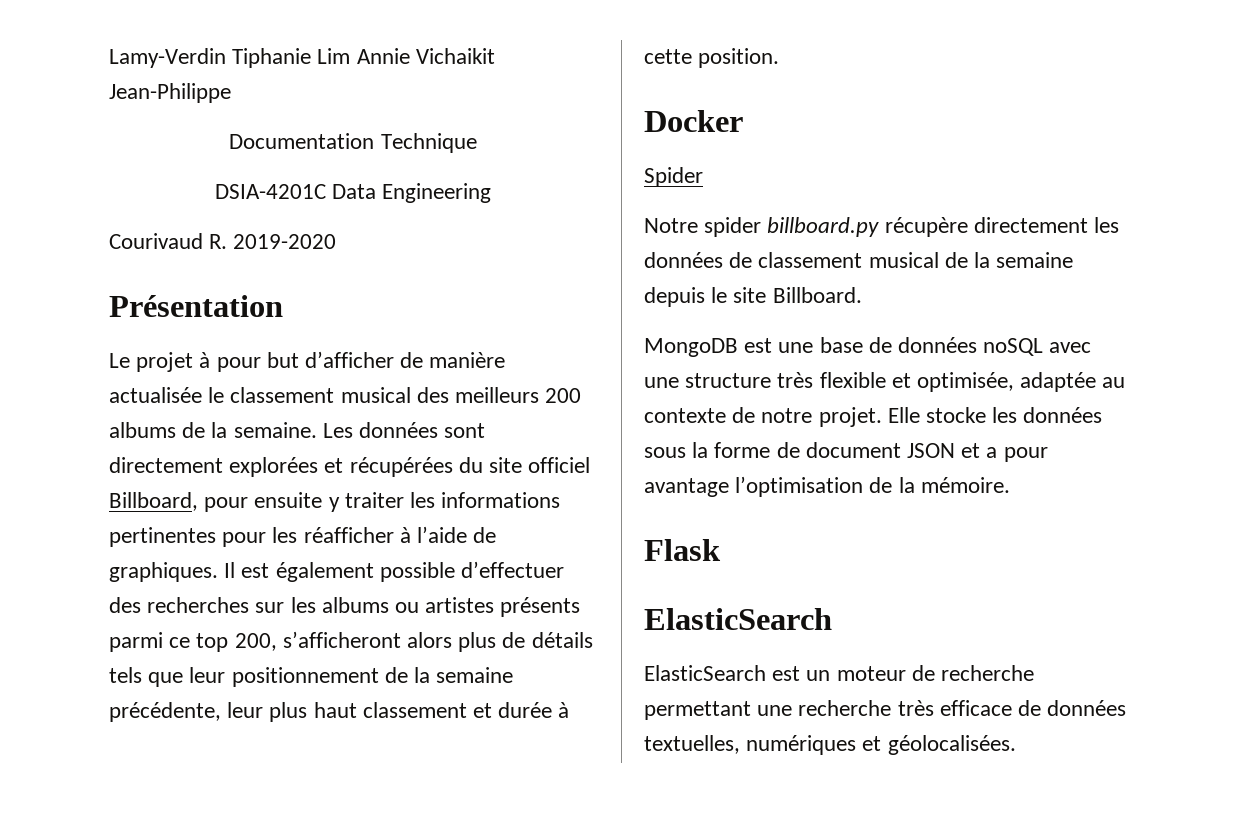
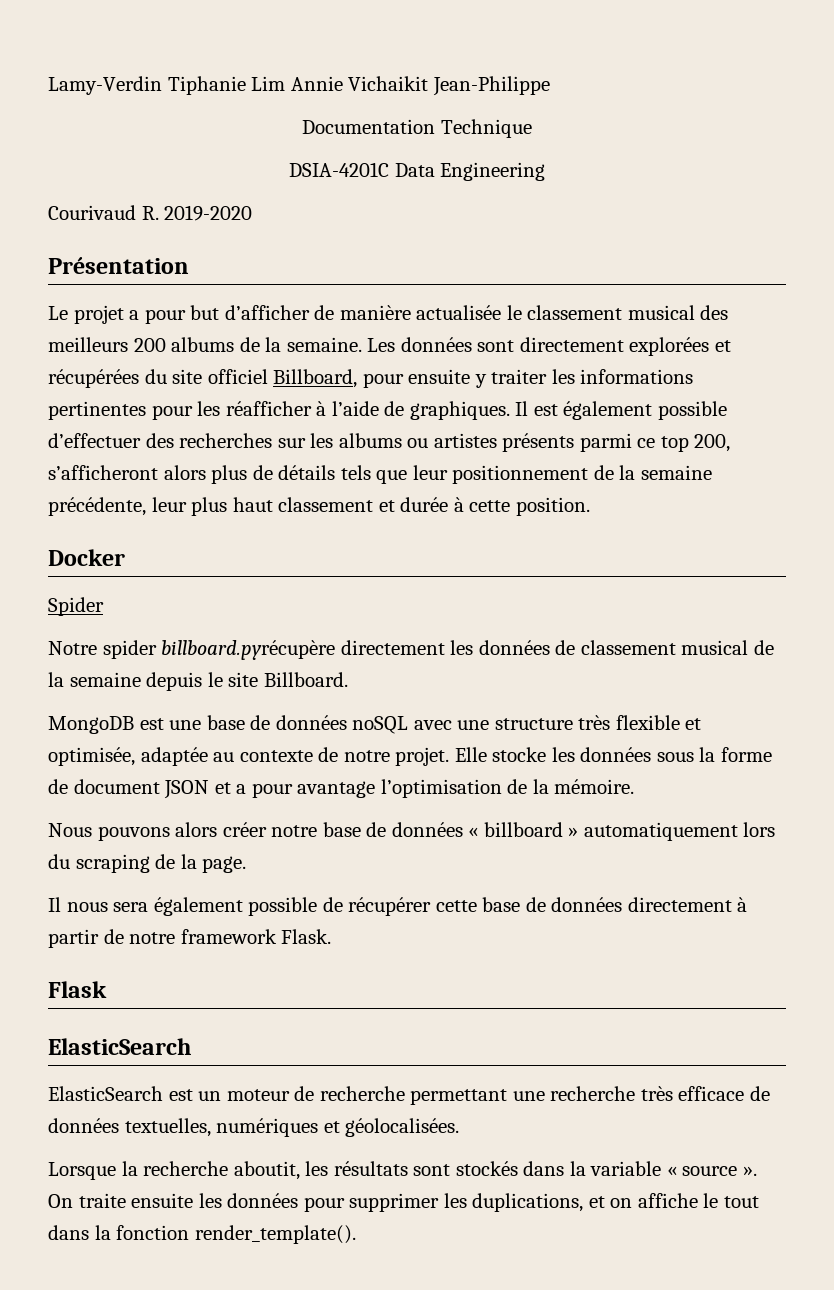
[199,352,211,368] à -> [129,310,140,320] a
[767,217,968,237] billboard.py récupère -> [161,640,336,660] billboard.pyrécupère
(1010, 485) none -> [48,822,776,841] [48,854,247,873] [48,897,748,916] [48,929,332,948] // Nous pouvons alors créer notre base de données « billboard » automatiquement lors du scraping de la page. // Il nous sera également possible de récupérer cette base de données directement à partir de notre framework Flask.
(1016, 745) none -> [48,1161,757,1180] [48,1193,759,1212] [48,1225,356,1244] // Lorsque la recherche aboutit, les résultats sont stockés dans la variable « source ». On traite ensuite les données pour supprimer les duplications, et on affiche le tout dans la fonction render_template().

